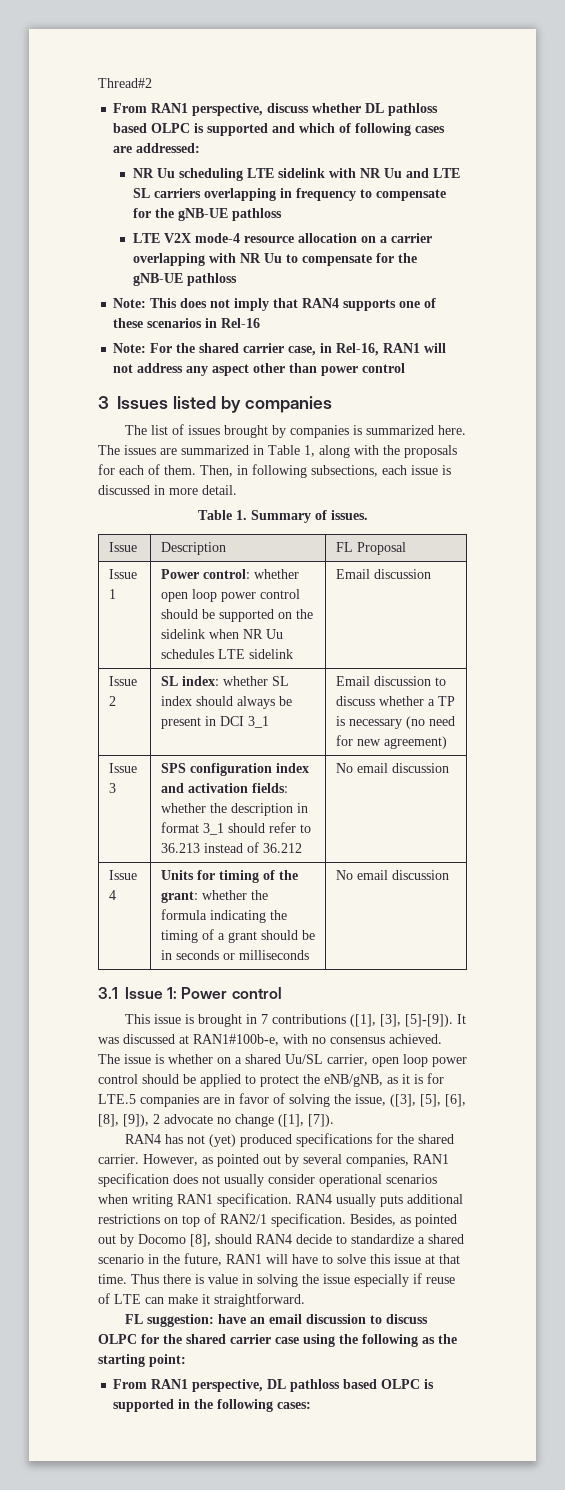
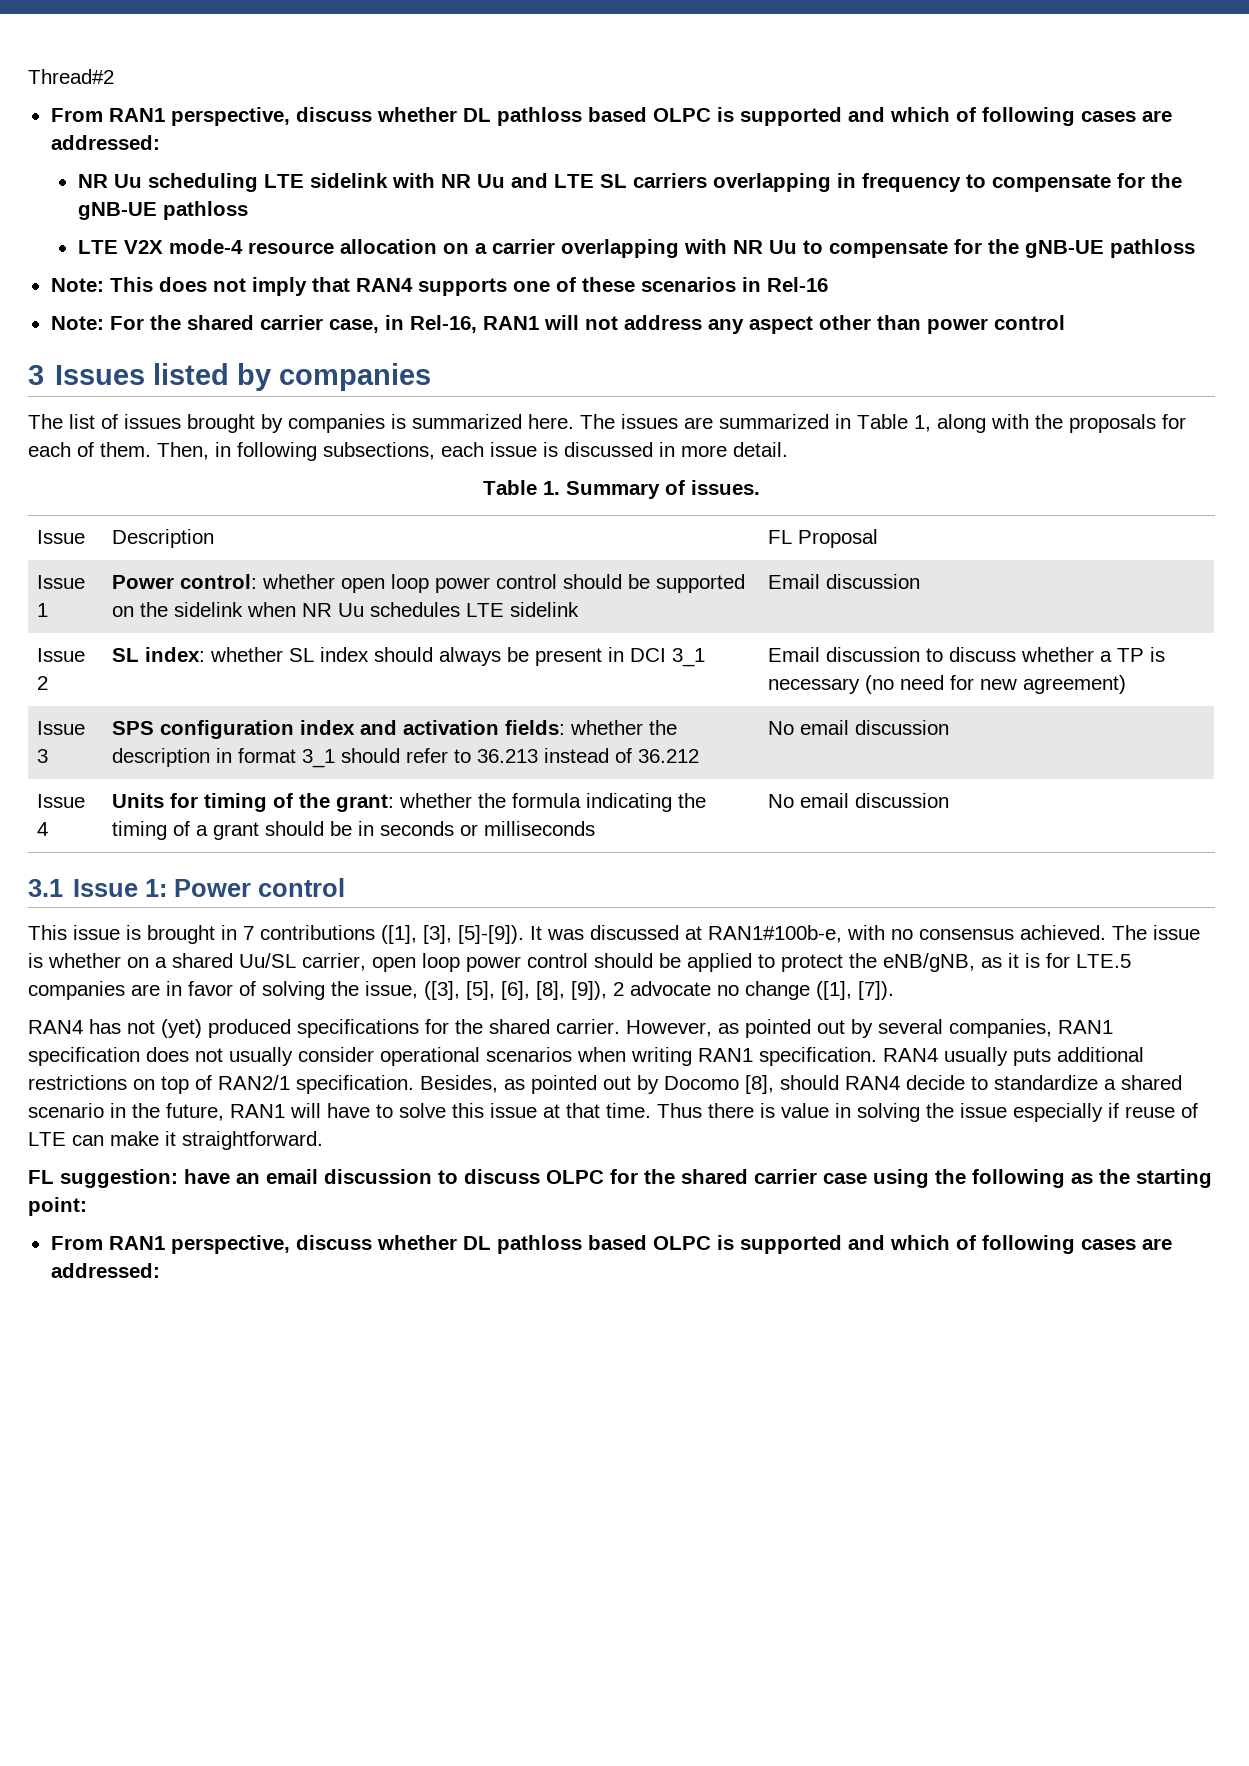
[267,1379,435,1392] [113,1399,312,1412] DL pathloss based OLPC is supported in the following cases: -> [295,1235,1172,1254] [50,1263,160,1278] discuss whether DL pathloss based OLPC is supported and which of following cases are addressed:

